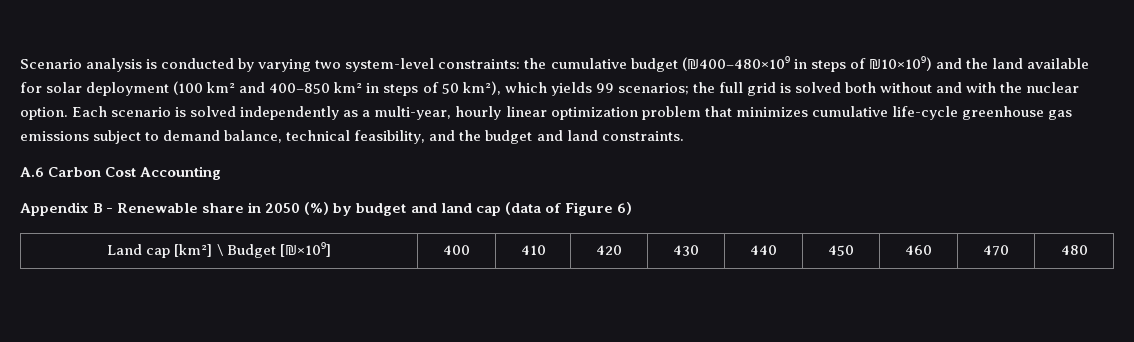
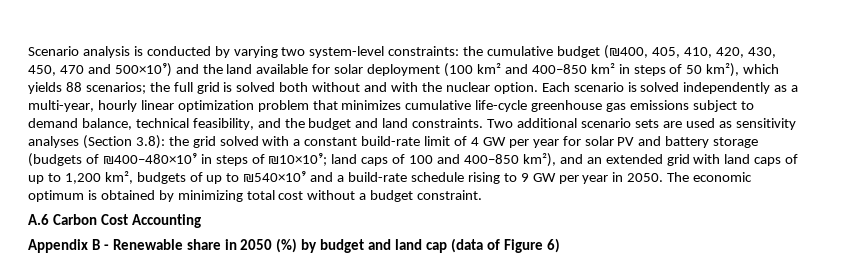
[681,56,932,72] (₪400–480×10⁹ in steps of ₪10×10⁹) -> [603,45,776,59] [28,63,172,77] (₪400, 405, 410, 420, 430, 450, 470 and 500×10⁹)
[595,83,614,93] 99 -> [65,82,82,92] 88
(684, 136) none -> [487,118,796,130] [28,135,759,149] [28,153,799,167] [28,171,753,184] [28,190,483,202] Two additional scenario sets are used as sensitivity analyses (Section 3.8): the grid solved with a constant build-rate limit of 4 GW per year for solar PV and battery storage (budgets of ₪400–480×10⁹ in steps of ₪10×10⁹; land caps of 100 and 400–850 km²), and an extended grid with land caps of up to 1,200 km², budgets of up to ₪540×10⁹ and a build-rate schedule rising to 9 GW per year in 2050. The economic optimum is obtained by minimizing total cost without a budget constraint.
[107,242,331,258] [443,245,470,255] [520,245,546,255] [596,245,622,255] [673,245,699,256] [750,245,777,255] [828,245,854,256] [905,245,932,255] [983,245,1009,256] [1060,245,1088,255] // Land cap [km²] \ Budget [₪×10⁹] | 400 | 410 | 420 | 430 | 440 | 450 | 460 | 470 | 480 -> (560, 245) none

